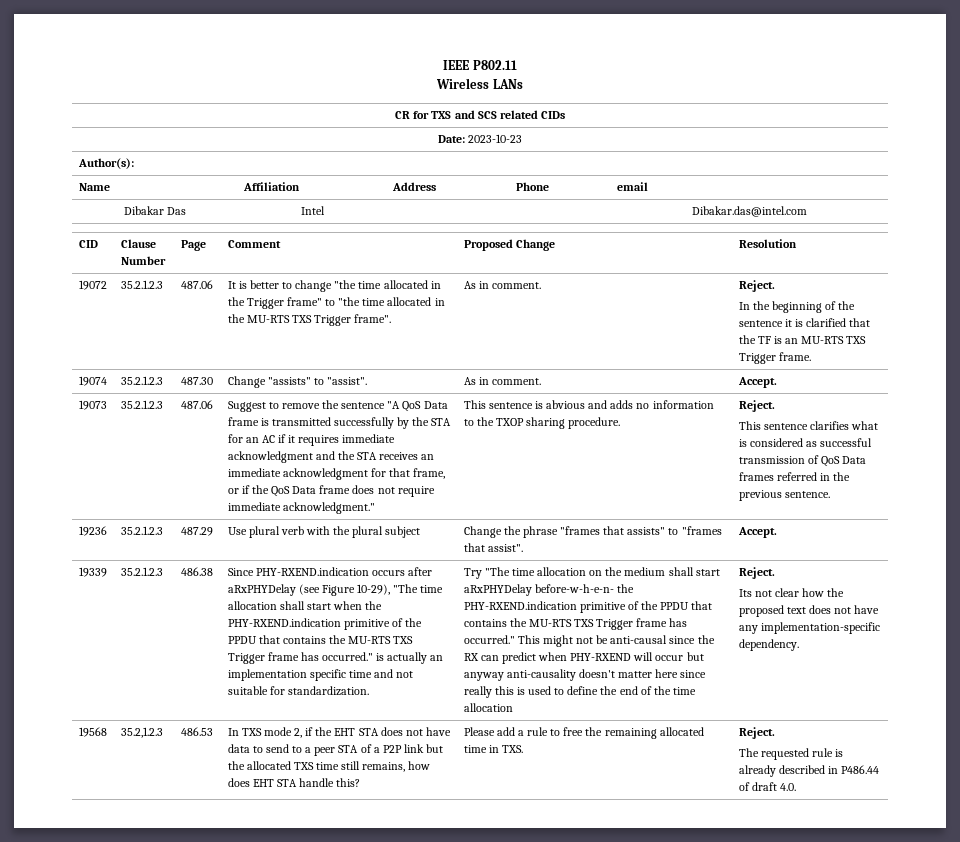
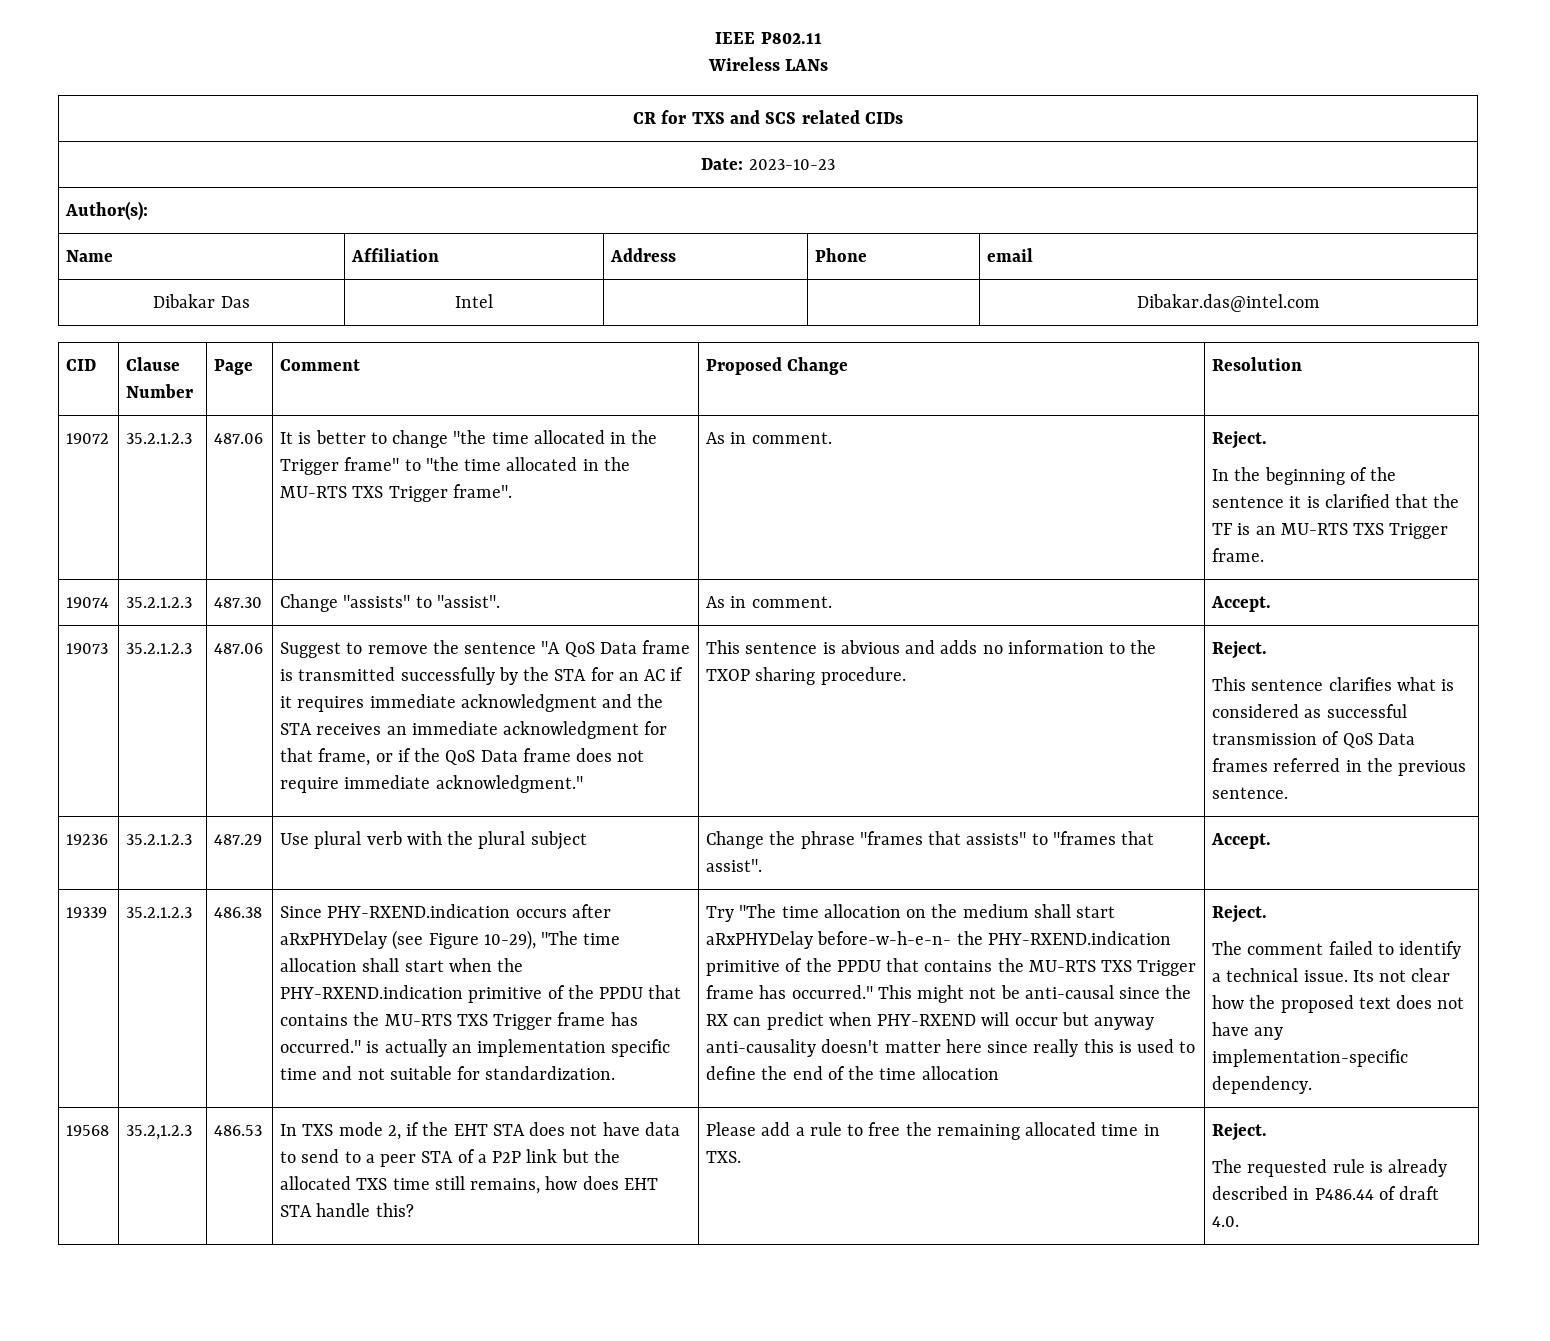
(775, 573) none -> [1212,941,1462,959] [1212,968,1348,982] The comment failed to identify a technical issue.

